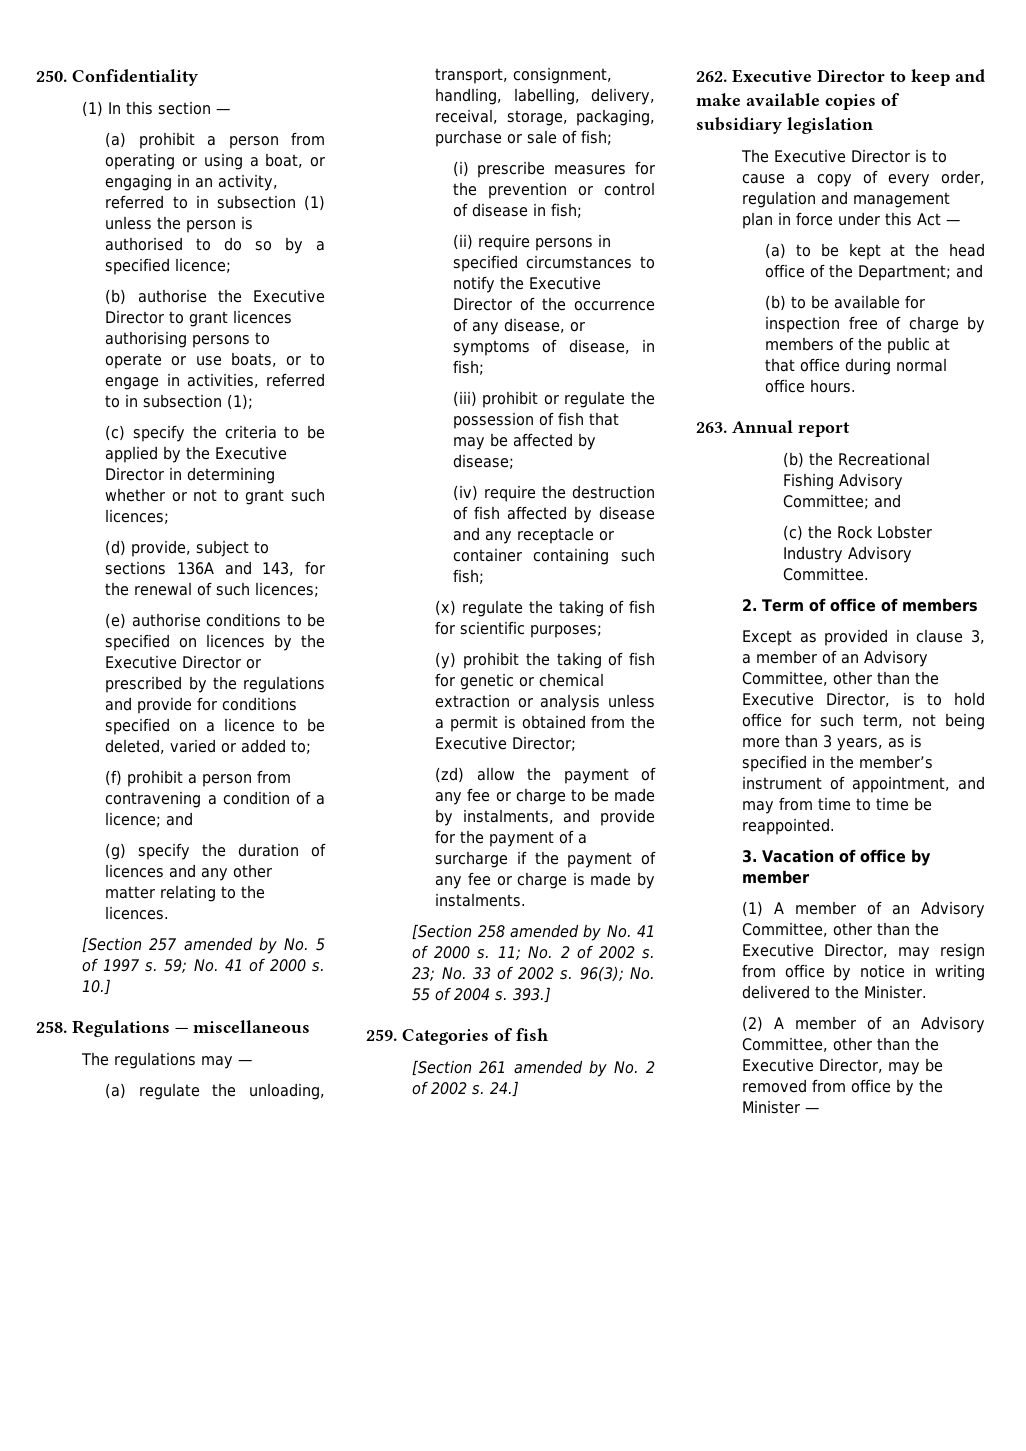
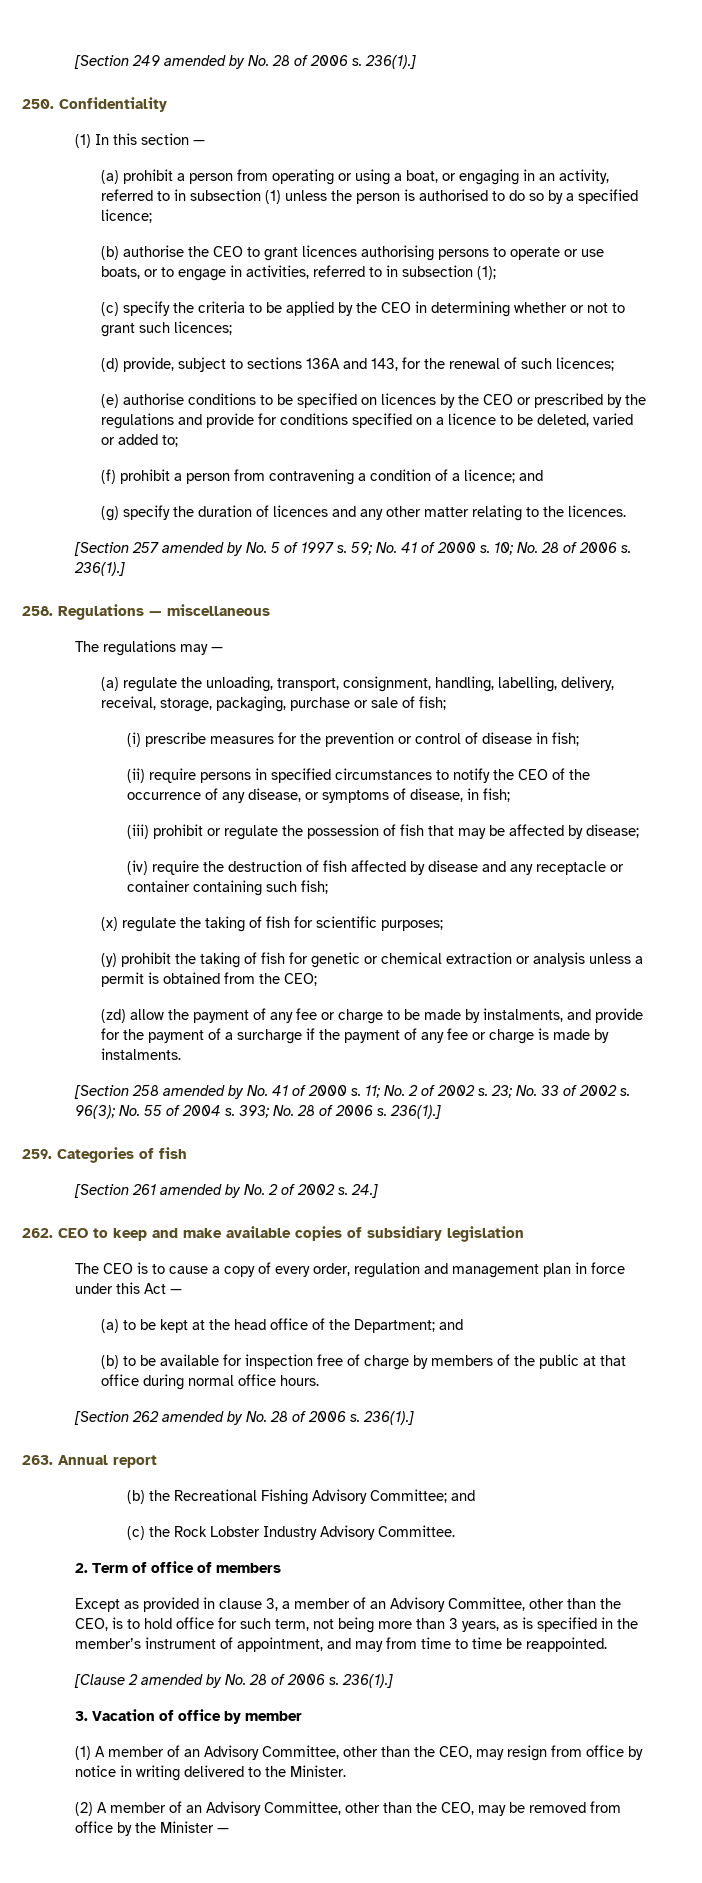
(36, 76) none -> [73,55,416,69] [Section 249 amended by No. 28 of 2006 s. 236(1).] //
[253,289,325,303] [105,310,165,324] Executive Director -> [213,246,244,257] CEO
[215,446,288,460] [105,467,165,481] Executive Director -> [381,302,412,313] CEO
[105,655,242,669] Executive Director -> [483,394,514,405] CEO
[82,979,112,995] 10.] -> [493,542,631,555] [73,562,125,576] 10; No. 28 of 2006 s. 236(1).]
[528,276,601,290] [452,297,512,311] Executive Director -> [518,769,549,780] CEO
[435,736,577,751] Executive Director; -> [284,973,318,986] CEO;
[513,987,552,1003] 393.] -> [238,1105,441,1119] 393; No. 28 of 2006 s. 236(1).]
[732,69,885,83] Executive Director -> [58,1228,88,1238] CEO
[774,149,911,163] Executive Director -> [102,1263,133,1274] CEO
(857, 386) none -> [73,1411,414,1425] // [Section 262 amended by No. 28 of 2006 s. 236(1).]
[742,692,891,707] Executive Director, -> [74,1618,108,1631] CEO,
(836, 826) none -> [73,1674,393,1688] // [Clause 2 amended by No. 28 of 2006 s. 236(1).]
[742,943,889,958] Executive Director, -> [438,1746,472,1759] CEO,
[742,1058,884,1073] Executive Director, -> [440,1802,474,1815] CEO,

